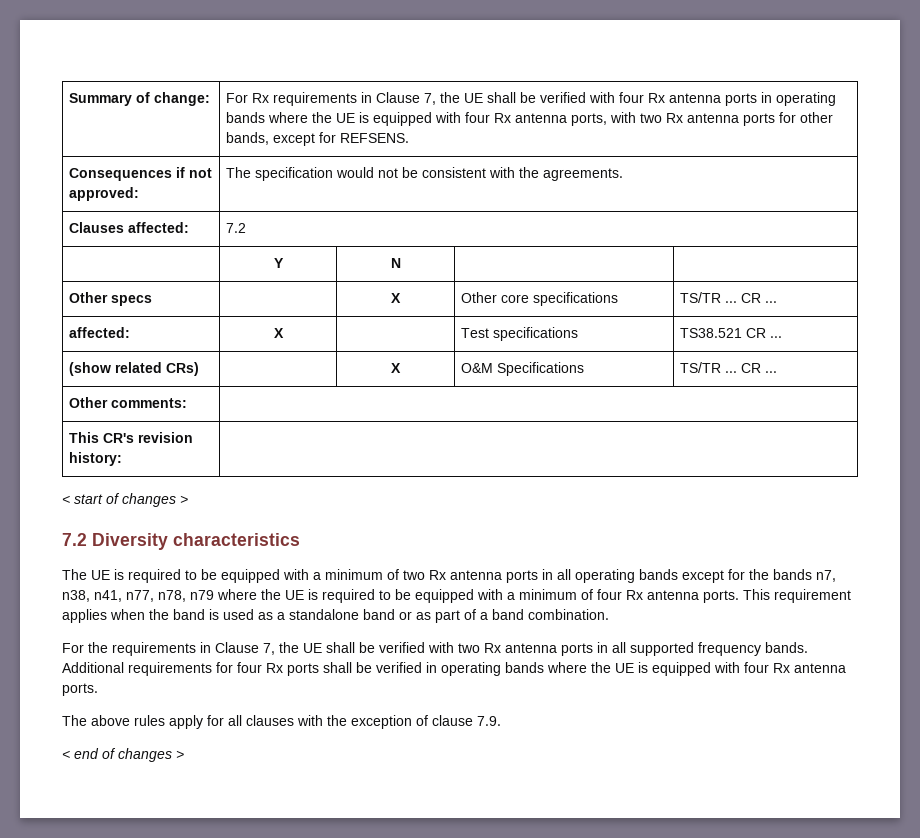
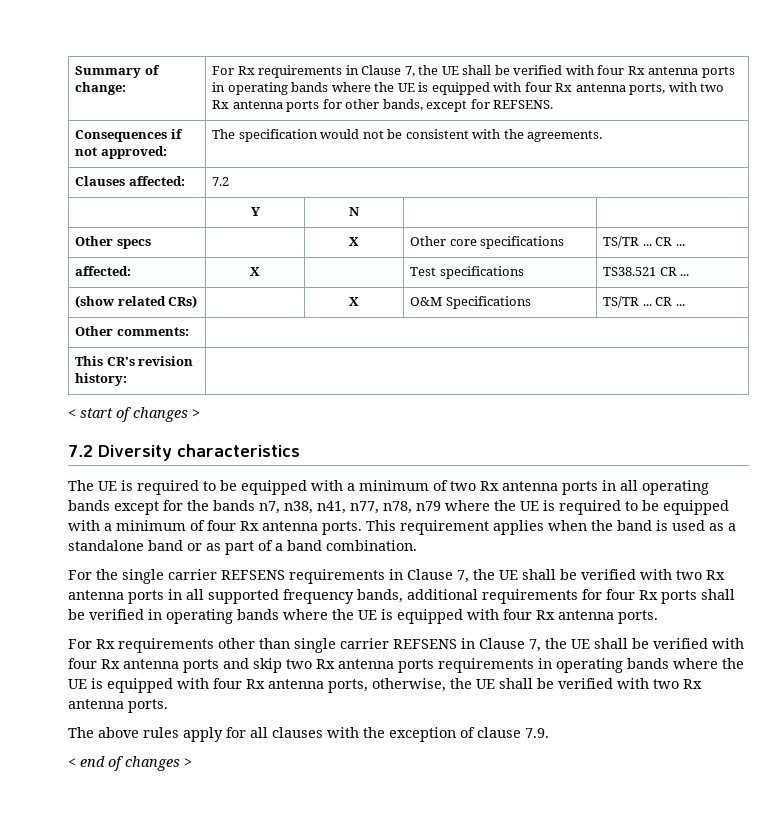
(108, 647) none -> [122,569,285,584] single carrier REFSENS
[765,642,808,653] [62,662,124,673] bands. Additional -> [357,589,478,603] bands, additional
(98, 689) none -> [68,638,744,653] [68,658,744,673] [68,678,702,693] [68,699,168,713] // For Rx requirements other than single carrier REFSENS in Clause 7, the UE shall be verified with four Rx antenna ports and skip two Rx antenna ports requirements in operating bands where the UE is equipped with four Rx antenna ports, otherwise, the UE shall be verified with two Rx antenna ports.

